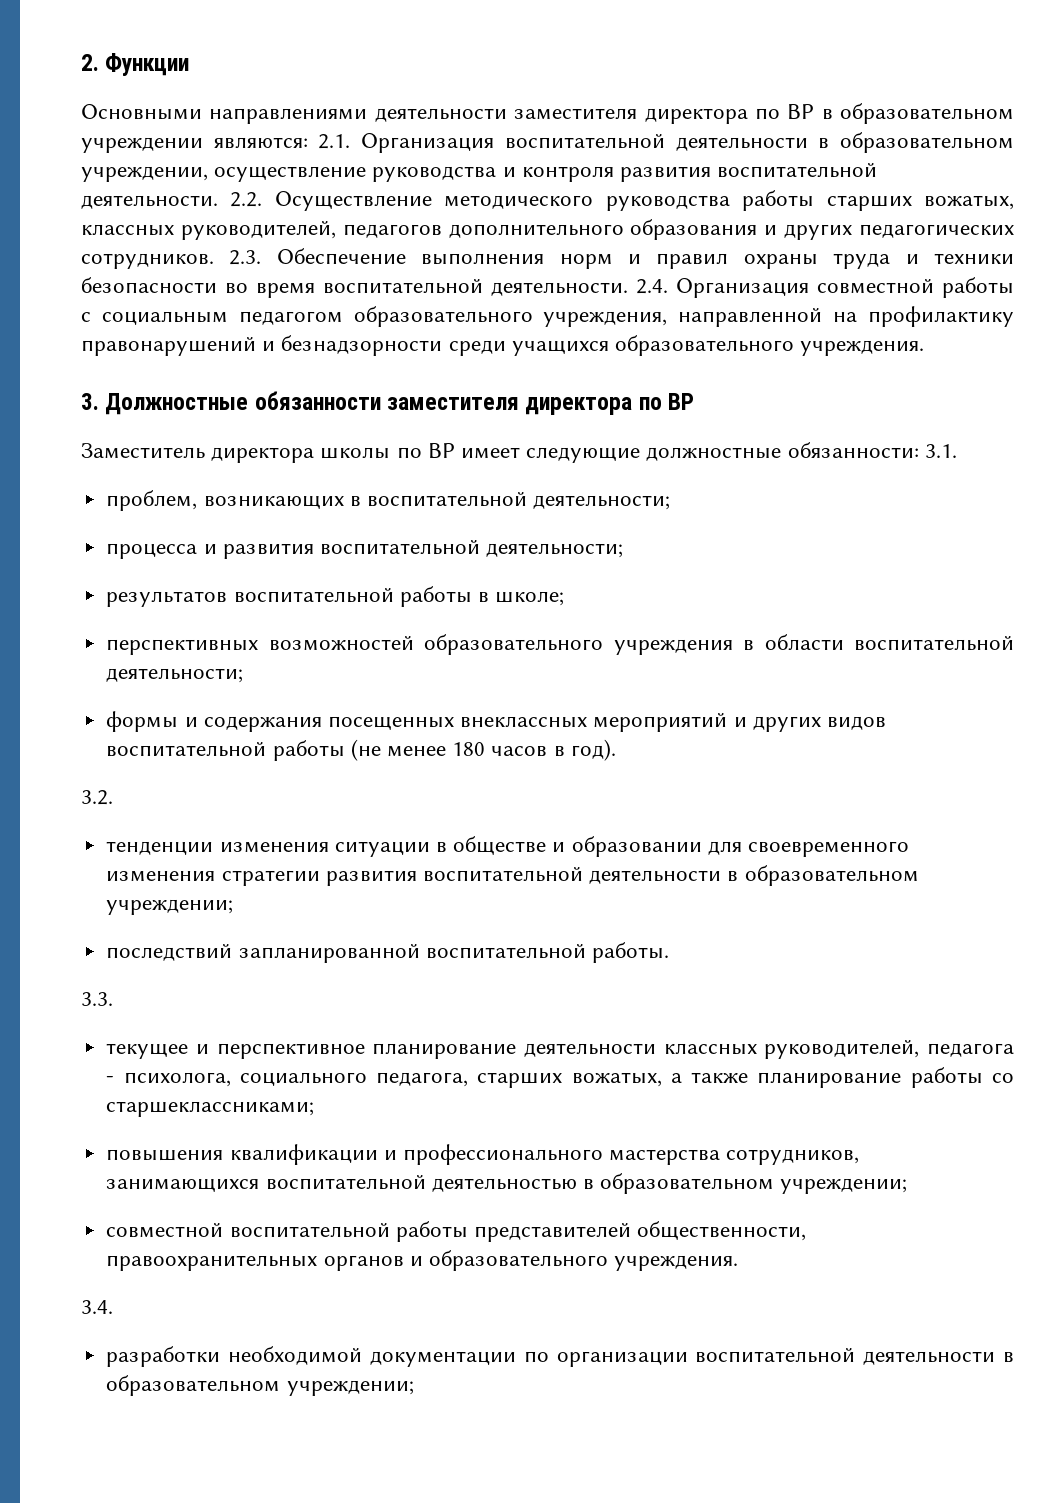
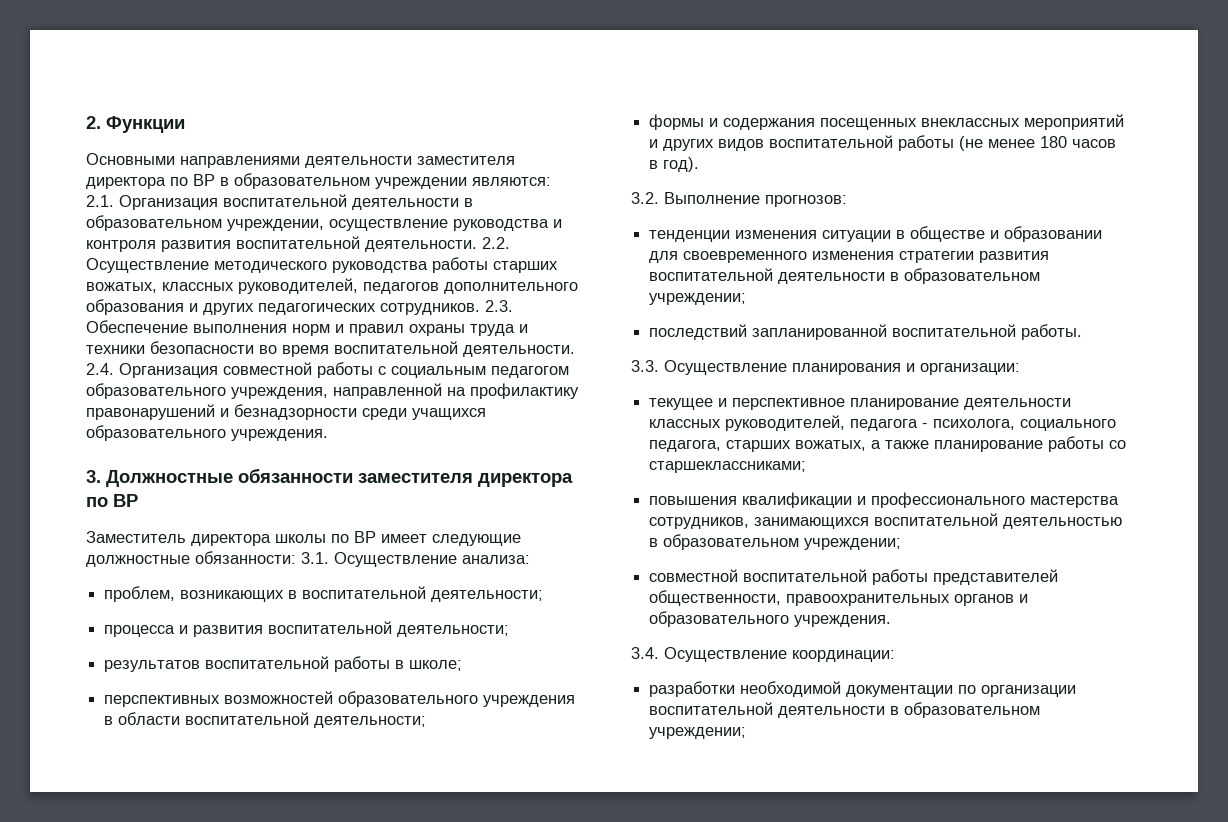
(957, 451) none -> [334,552,530,567] Осуществление анализа:
(113, 797) none -> [664,192,847,207] Выполнение прогнозов:
(113, 999) none -> [664,360,1020,375] Осуществление планирования и организации:
(113, 1307) none -> [664,647,895,662] Осуществление координации:

